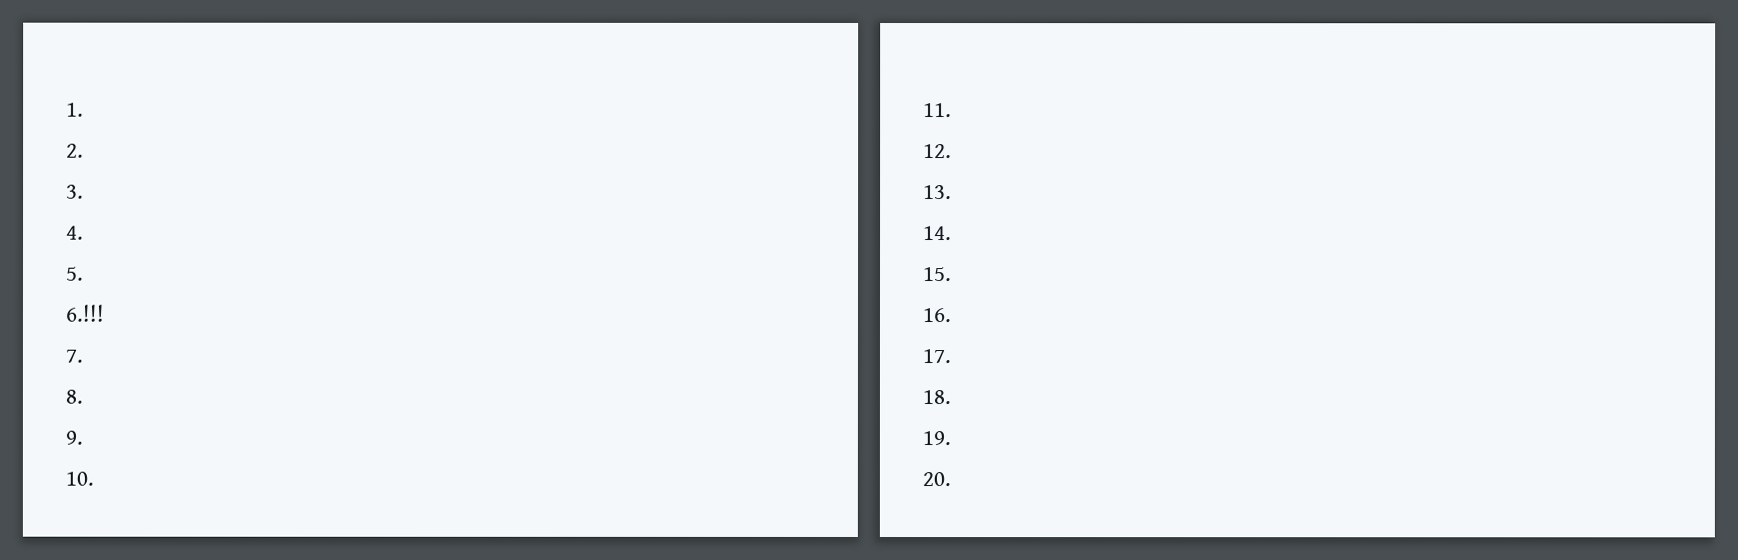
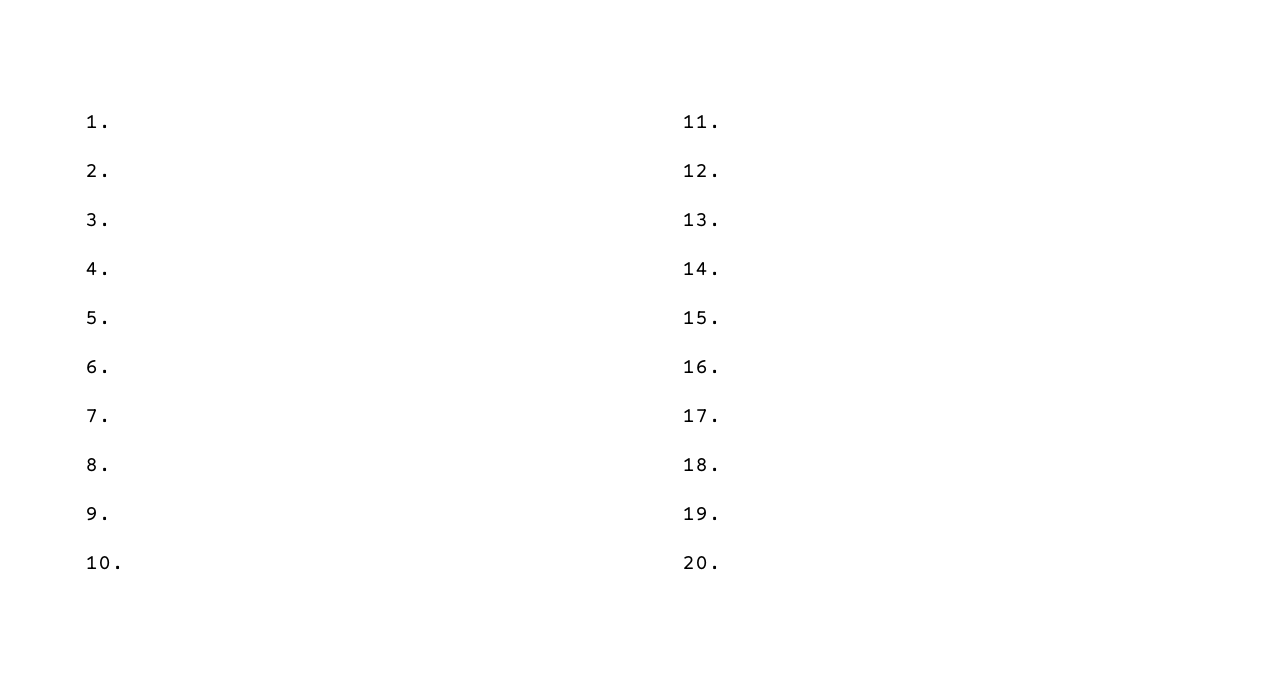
[65,304,104,322] 6.!!! -> [85,360,111,374] 6.

